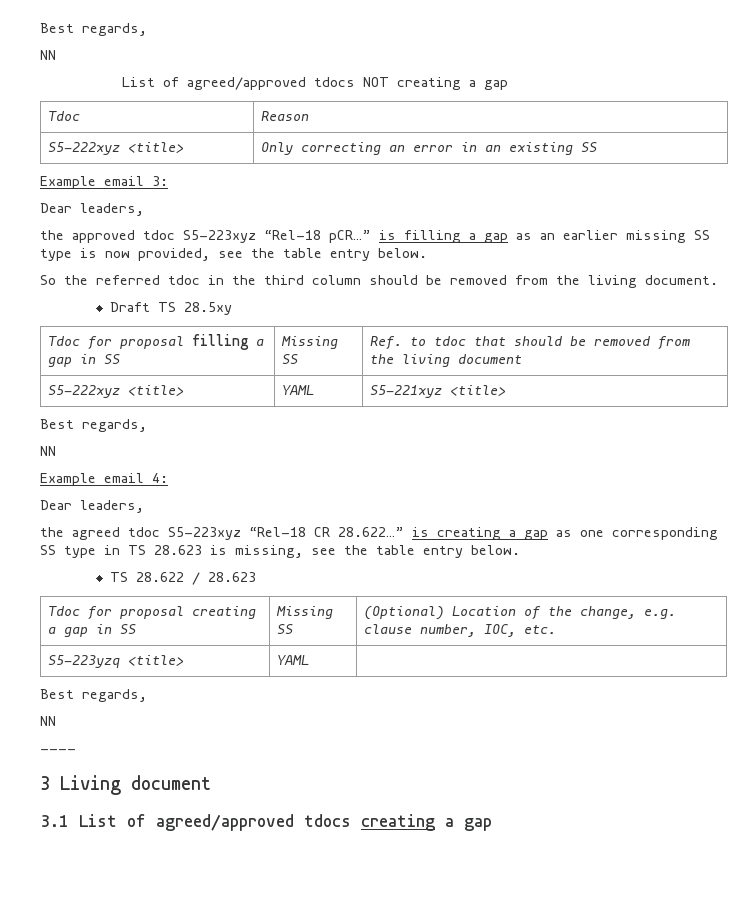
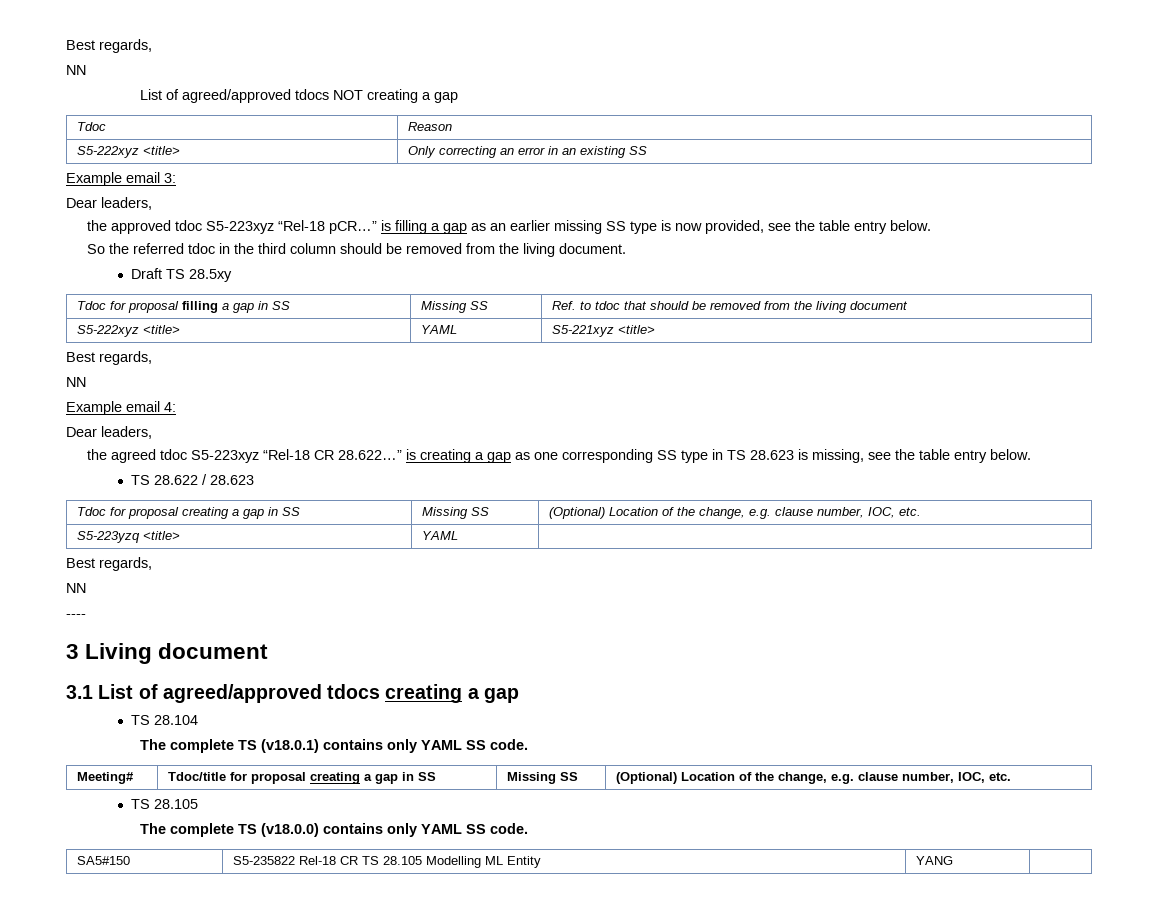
(492, 824) none -> [131,715,199,725] [140,739,529,753] [77,772,135,784] [168,772,437,784] [507,772,579,784] [616,772,1012,784] [131,799,199,809] [140,823,529,837] [77,856,131,865] [233,856,542,868] [916,856,954,865] // TS 28.104 // The complete TS (v18.0.1) contains only YAML SS code. // Meeting# | Tdoc/title for proposal creating a gap in SS | Missing SS | (Optional) Location of the change, e.g. clause number, IOC, etc. // TS 28.105 // The complete TS (v18.0.0) contains only YAML SS code. // SA5#150 | S5-235822 Rel-18 CR TS 28.105 Modelling ML Entity | YANG |

